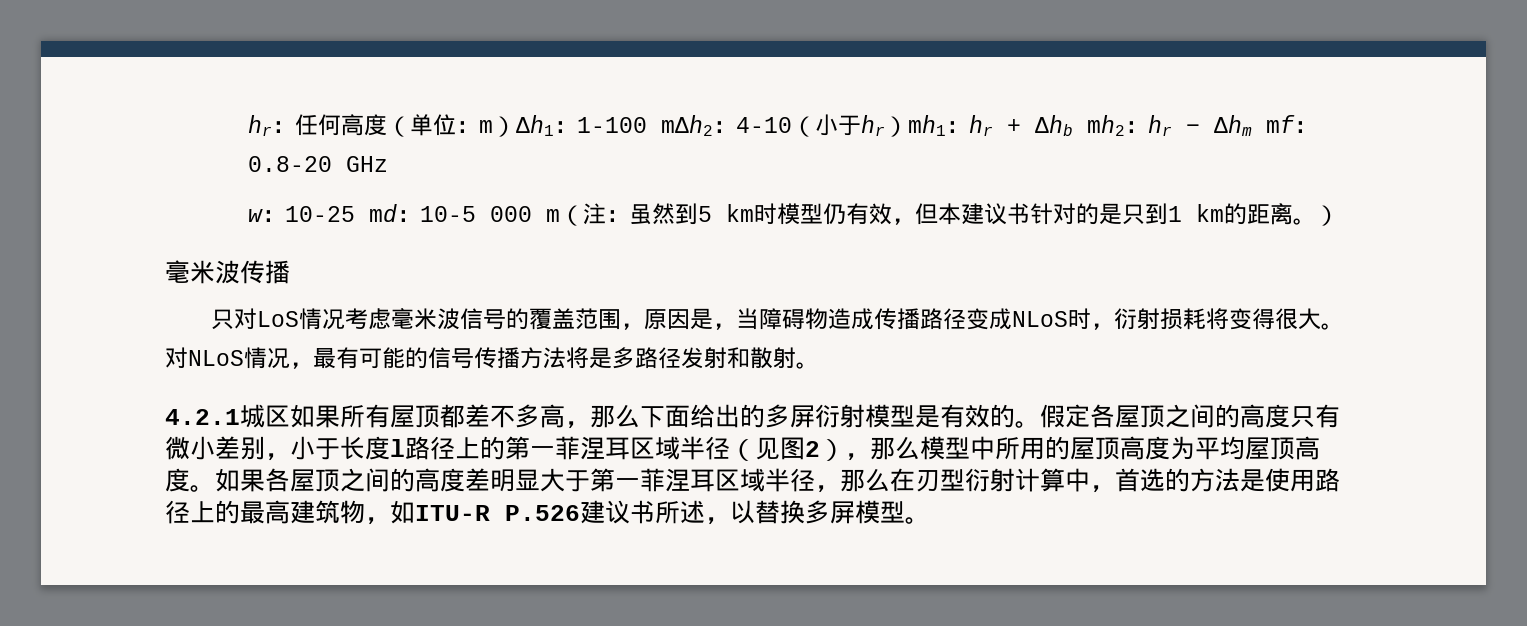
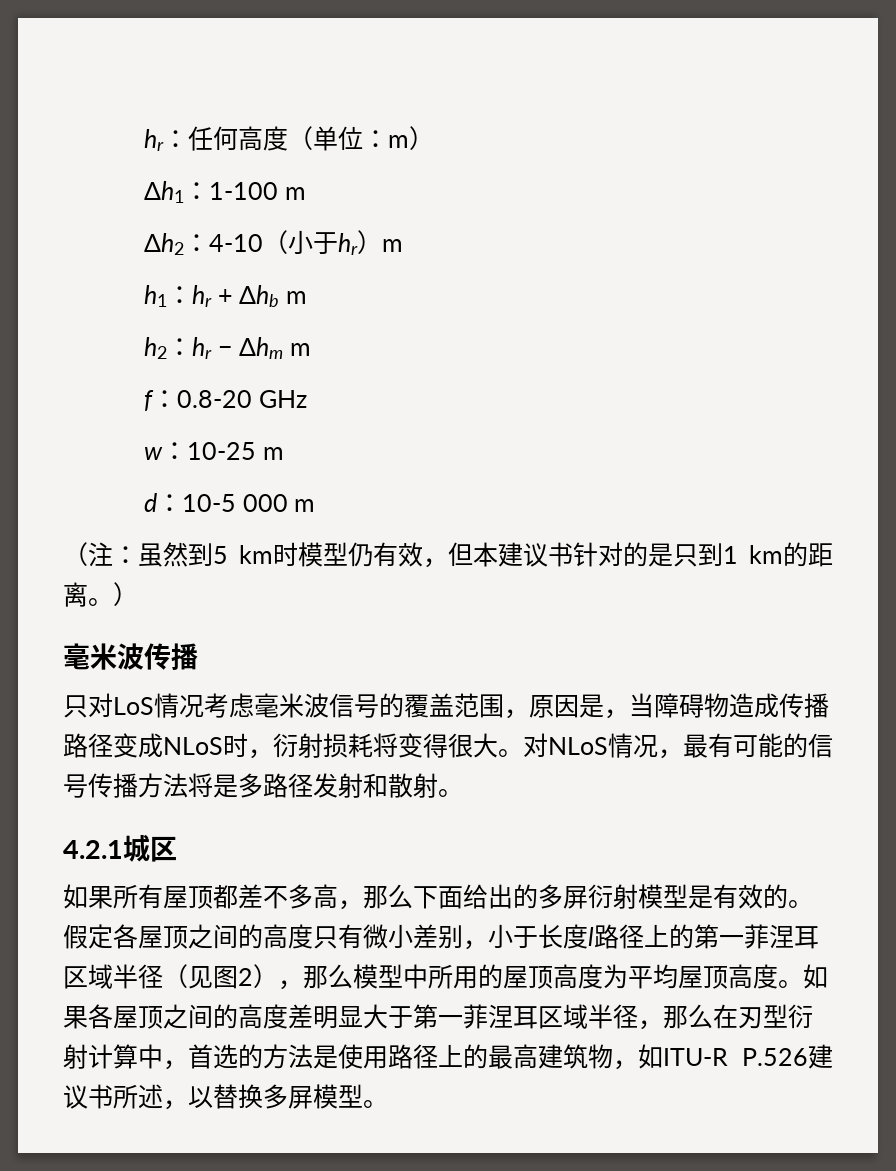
(516, 126) none -> (434, 138) //
[660,115,713,136] mΔh2 -> [284,187,306,200] [143,233,184,255] m // Δh2
[907,115,946,136] mh1 -> [381,239,403,252] [143,285,167,307] m // h1
[1086,115,1125,136] mh2 -> [286,291,308,304] [143,337,167,359] m // h2
[1265,115,1295,133] mf -> [290,343,312,356] [143,390,154,411] m // f
[368,204,397,222] md -> [262,447,284,460] [143,493,157,512] m // d
(560, 215) none -> (316, 505) //
(290, 416) none -> (177, 849) //

